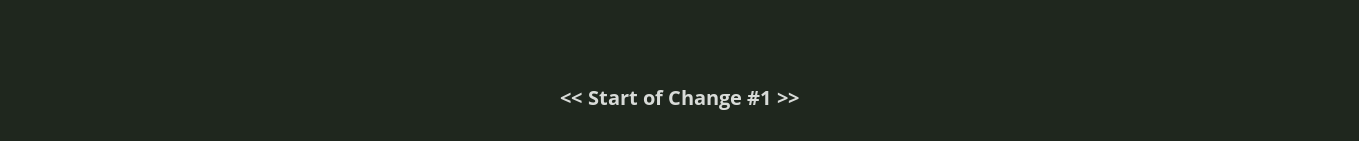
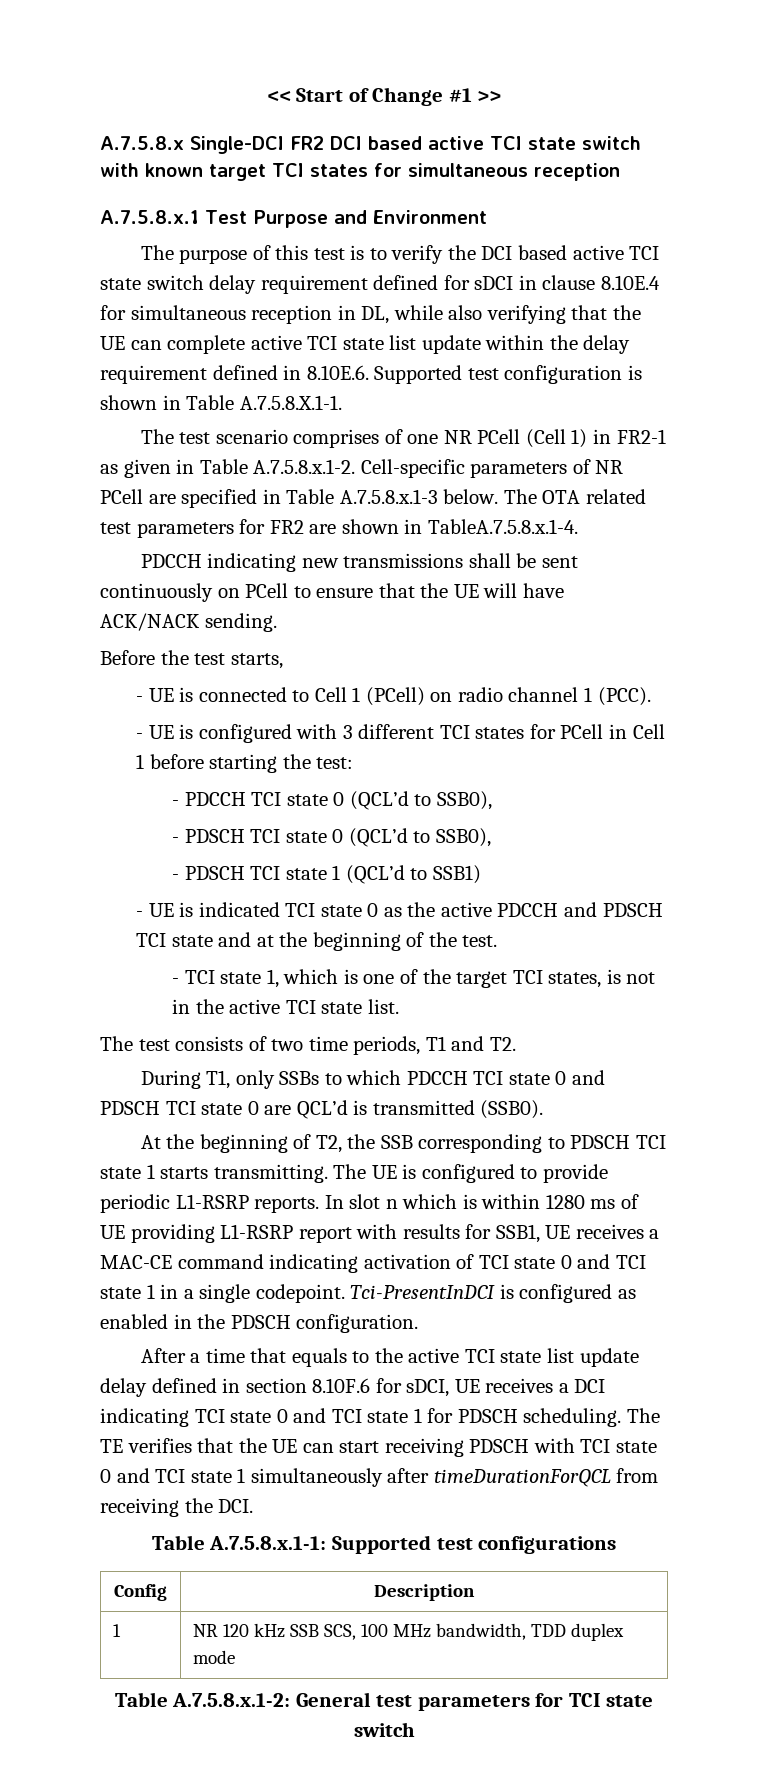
(799, 98) none -> [100,136,641,154] [100,163,620,181] [100,210,487,228] [140,245,660,264] [100,275,660,294] [100,305,641,324] [100,335,631,354] [100,365,642,384] [100,395,342,410] [140,429,666,448] [100,459,624,478] [100,489,646,508] [100,519,578,538] [140,553,578,572] [100,583,564,602] [100,613,277,632] [100,650,283,669] [136,687,651,706] [136,724,665,743] [136,754,354,773] [172,791,492,810] [172,828,491,847] [172,865,481,884] [136,902,663,917] [136,932,498,951] [172,969,656,988] [172,999,399,1014] [100,1036,516,1055] [140,1070,605,1089] [100,1100,544,1119] [140,1134,666,1153] [100,1164,608,1183] [100,1194,639,1213] [100,1224,660,1243] [100,1254,646,1273] [100,1284,636,1303] [100,1314,419,1333] [140,1348,639,1367] [100,1378,606,1397] [100,1408,660,1427] [100,1438,657,1457] [100,1468,659,1487] [100,1498,254,1517] [151,1535,617,1554] [114,1584,167,1601] [374,1584,475,1601] [113,1624,122,1637] [193,1623,625,1641] [193,1650,236,1664] [114,1692,654,1711] [353,1722,415,1737] // A.7.5.8.x Single-DCI FR2 DCI based active TCI state switch with known target TCI states for simultaneous reception // A.7.5.8.x.1 Test Purpose and Environment // The purpose of this test is to verify the DCI based active TCI state switch delay requirement defined for sDCI in clause 8.10E.4 for simultaneous reception in DL, while also verifying that the UE can complete active TCI state list update within the delay requirement defined in 8.10E.6. Supported test configuration is shown in Table A.7.5.8.X.1-1. // The test scenario comprises of one NR PCell (Cell 1) in FR2-1 as given in Table A.7.5.8.x.1-2. Cell-specific parameters of NR PCell are specified in Table A.7.5.8.x.1-3 below. The OTA related test parameters for FR2 are shown in TableA.7.5.8.x.1-4. // PDCCH indicating new transmissions shall be sent continuously on PCell to ensure that the UE will have ACK/NACK sending. // Before the test starts, // - UE is connected to Cell 1 (PCell) on radio channel 1 (PCC). // - UE is configured with 3 different TCI states for PCell in Cell 1 before starting the test: // - PDCCH TCI state 0 (QCL’d to SSB0), // - PDSCH TCI state 0 (QCL’d to SSB0), // - PDSCH TCI state 1 (QCL’d to SSB1) // - UE is indicated TCI state 0 as the active PDCCH and PDSCH TCI state and at the beginning of the test. // - TCI state 1, which is one of the target TCI states, is not in the active TCI state list. // The test consists of two time periods, T1 and T2. // During T1, only SSBs to which PDCCH TCI state 0 and PDSCH TCI state 0 are QCL’d is transmitted (SSB0). // At the beginning of T2, the SSB corresponding to PDSCH TCI state 1 starts transmitting. The UE is configured to provide periodic L1-RSRP reports. In slot n which is within 1280 ms of UE providing L1-RSRP report with results for SSB1, UE receives a MAC-CE command indicating activation of TCI state 0 and TCI state 1 in a single codepoint. Tci-PresentInDCI is configured as enabled in the PDSCH configuration. // After a time that equals to the active TCI state list update delay defined in section 8.10F.6 for sDCI, UE receives a DCI indicating TCI state 0 and TCI state 1 for PDSCH scheduling. The TE verifies that the UE can start receiving PDSCH with TCI state 0 and TCI state 1 simultaneously after timeDurationForQCL from receiving the DCI. // Table A.7.5.8.x.1-1: Supported test configurations // Config | Description // 1 | NR 120 kHz SSB SCS, 100 MHz bandwidth, TDD duplex mode // Table A.7.5.8.x.1-2: General test parameters for TCI state switch

